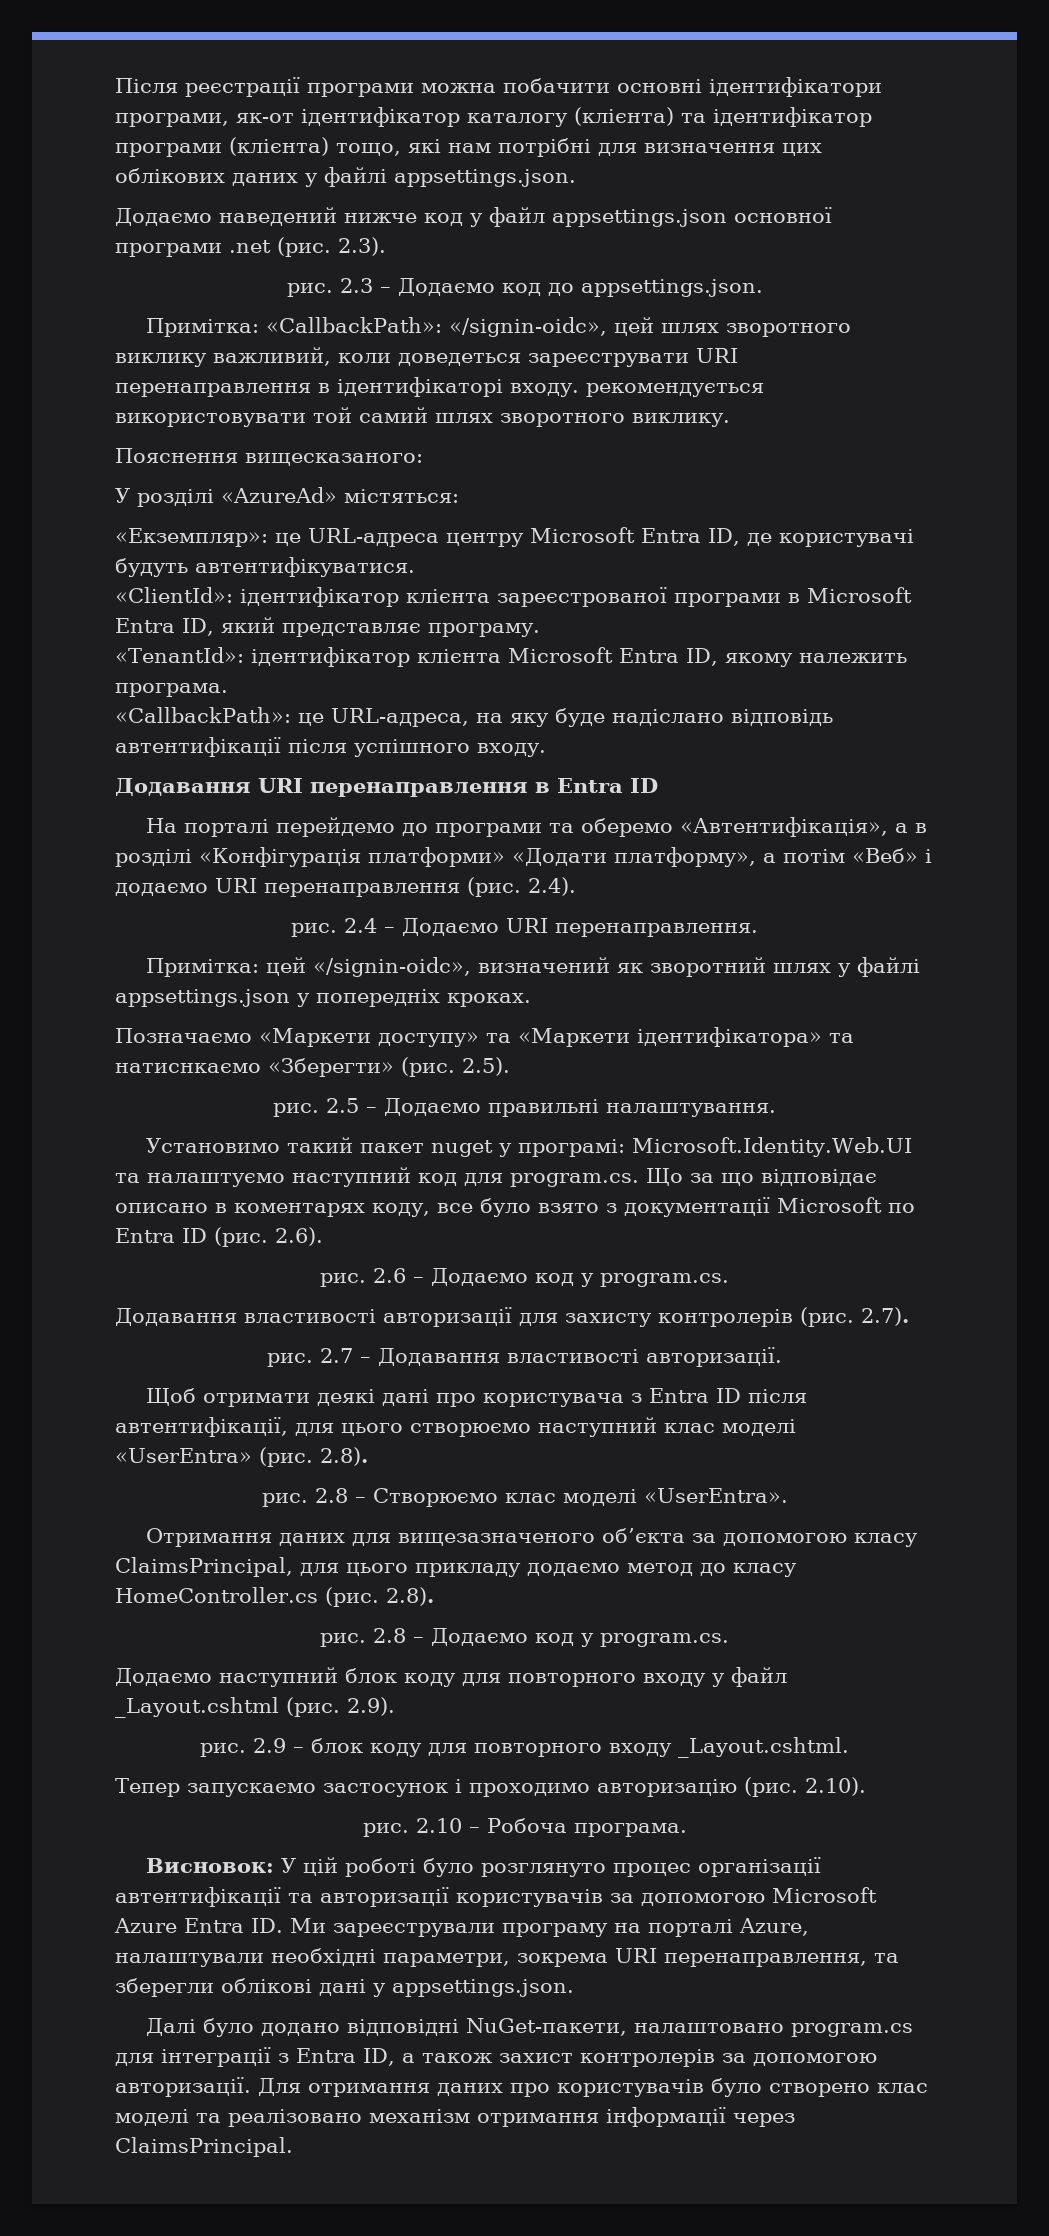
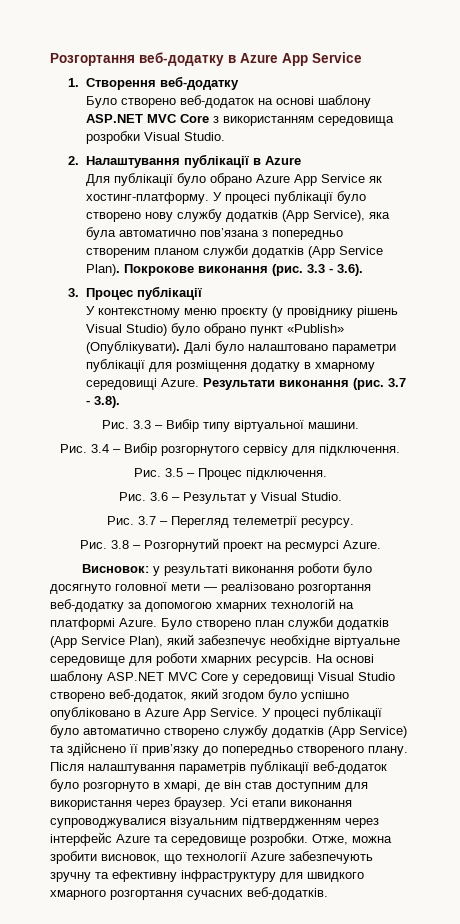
[115,77,882,97] [115,107,872,127] [115,137,822,157] [115,167,576,187] [115,207,832,227] [115,237,386,257] [286,278,763,297] [146,317,852,337] [115,347,738,367] [115,377,764,397] [115,407,730,427] [115,448,423,466] [115,487,459,507] [115,527,914,547] [115,557,415,577] [115,587,912,607] [115,617,540,637] [115,647,907,667] [115,683,228,697] [115,707,833,727] [115,737,546,757] [115,778,658,797] [146,817,928,837] [115,847,932,867] [115,877,576,897] [291,918,758,937] [146,957,921,977] [115,989,531,1007] [115,1027,854,1047] [115,1057,510,1077] [273,1098,776,1117] [146,1137,913,1157] [115,1167,877,1187] [115,1197,915,1217] [115,1227,323,1247] [320,1268,729,1287] [115,1307,909,1327] [267,1347,782,1367] [146,1388,808,1407] [115,1417,796,1437] [115,1447,368,1467] [261,1488,788,1507] [146,1528,919,1547] [115,1557,797,1577] [115,1587,434,1607] [320,1628,729,1647] [115,1667,787,1687] [115,1697,395,1718] [200,1737,849,1758] [115,1777,866,1797] [362,1818,687,1837] [146,1857,822,1877] [115,1887,877,1907] [114,1918,809,1937] [115,1948,899,1967] [115,1978,574,1997] [146,2018,914,2037] [115,2047,877,2067] [115,2077,928,2097] [115,2107,795,2127] [115,2137,293,2157] Після реєстрації програми можна побачити основні ідентифікатори програми, як-от ідентифікатор каталогу (клієнта) та ідентифікатор програми (клієнта) тощо, які нам потрібні для визначення цих облікових даних у файлі appsettings.json. // Додаємо наведений нижче код у файл appsettings.json основної програми .net (рис. 2.3). // рис. 2.3 – Додаємо код до appsettings.json. // Примітка: «CallbackPath»: «/signin-oidc», цей шлях зворотного виклику важливий, коли доведеться зареєструвати URI перенаправлення в ідентифікаторі входу. рекомендується використовувати той самий шлях зворотного виклику. // Пояснення вищесказаного: // У розділі «AzureAd» містяться: // «Екземпляр»: це URL-адреса центру Microsoft Entra ID, де користувачі будуть автентифікуватися. // «ClientId»: ідентифікатор клієнта зареєстрованої програми в Microsoft Entra ID, який представляє програму. // «TenantId»: ідентифікатор клієнта Microsoft Entra ID, якому належить програма. // «CallbackPath»: це URL-адреса, на яку буде надіслано відповідь автентифікації після успішного входу. // Додавання URI перенаправлення в Entra ID // На порталі перейдемо до програми та оберемо «Автентифікація», а в розділі «Конфігурація платформи» «Додати платформу», а потім «Веб» і додаємо URI перенаправлення (рис. 2.4). // рис. 2.4 – Додаємо URI перенаправлення. // Примітка: цей «/signin-oidc», визначений як зворотний шлях у файлі appsettings.json у попередніх кроках. // Позначаємо «Маркети доступу» та «Маркети ідентифікатора» та натиснкаємо «Зберегти» (рис. 2.5). // рис. 2.5 – Додаємо правильні налаштування. // Установимо такий пакет nuget у програмі: Microsoft.Identity.Web.UI та налаштуємо наступний код для program.cs. Що за що відповідає описано в коментарях коду, все було взято з документації Microsoft по Entra ID (рис. 2.6). // рис. 2.6 – Додаємо код у program.cs. // Додавання властивості авторизації для захисту контролерів (рис. 2.7). // рис. 2.7 – Додавання властивості авторизації. // Щоб отримати деякі дані про користувача з Entra ID після автентифікації, для цього створюємо наступний клас моделі «UserEntra» (рис. 2.8). // рис. 2.8 – Створюємо клас моделі «UserEntra». // Отримання даних для вищезазначеного об’єкта за допомогою класу ClaimsPrincipal, для цього прикладу додаємо метод до класу HomeController.cs (рис. 2.8). // рис. 2.8 – Додаємо код у program.cs. // Додаємо наступний блок коду для повторного входу у файл _Layout.cshtml (рис. 2.9). // рис. 2.9 – блок коду для повторного входу _Layout.cshtml. // Тепер запускаємо застосунок і проходимо авторизацію (рис. 2.10). // рис. 2.10 – Робоча програма. // Висновок: У цій роботі було розглянуто процес організації автентифікації та авторизації користувачів за допомогою Microsoft Azure Entra ID. Ми зареєстрували програму на порталі Azure, налаштували необхідні параметри, зокрема URI перенаправлення, та зберегли облікові дані у appsettings.json. // Далі було додано відповідні NuGet-пакети, налаштовано program.cs для інтеграції з Entra ID, а також захист контролерів за допомогою авторизації. Для отримання даних про користувачів було створено клас моделі та реалізовано механізм отримання інформації через ClaimsPrincipal. -> [50,52,362,66] [68,76,240,90] [86,95,372,108] [86,114,395,126] [86,131,226,144] [68,154,302,168] [86,173,383,186] [86,191,367,204] [86,209,391,222] [86,227,344,240] [86,245,384,258] [86,264,364,276] [68,286,203,300] [86,306,399,318] [86,323,345,336] [86,341,397,354] [86,359,376,372] [86,378,407,390] [86,396,121,408] [101,419,359,432] [60,443,400,456] [133,468,327,480] [118,492,342,504] [106,516,354,528] [79,538,381,552] [82,563,373,576] [50,582,371,594] [50,598,354,612] [50,617,389,630] [50,634,400,648] [50,653,374,666] [50,671,395,684] [50,688,349,702] [50,707,382,720] [50,725,407,738] [50,742,408,756] [50,761,387,774] [50,779,368,792] [50,797,352,810] [50,816,379,828] [50,832,392,846] [50,851,373,864] [50,870,364,882] [50,887,328,900] Розгортання веб-додатку в Azure App Service // 1. Створення веб-додатку // Було створено веб-додаток на основі шаблону ASP.NET MVC Core з використанням середовища розробки Visual Studio. // 2. Налаштування публікації в Azure // Для публікації було обрано Azure App Service як хостинг-платформу. У процесі публікації було створено нову службу додатків (App Service), яка була автоматично пов’язана з попередньо створеним планом служби додатків (App Service Plan). Покрокове виконання (рис. 3.3 - 3.6). // 3. Процес публікації // У контекстному меню проєкту (у провіднику рішень Visual Studio) було обрано пункт «Publish» (Опублікувати). Далі було налаштовано параметри публікації для розміщення додатку в хмарному середовищі Azure. Результати виконання (рис. 3.7 - 3.8). // Рис. 3.3 – Вибір типу віртуальної машини. // Рис. 3.4 – Вибір розгорнутого сервісу для підключення. // Рис. 3.5 – Процес підключення. // Рис. 3.6 – Результат у Visual Studio. // Рис. 3.7 – Перегляд телеметрії ресурсу. // Рис. 3.8 – Розгорнутий проект на ресмурсі Azure. // Висновок: у результаті виконання роботи було досягнуто головної мети — реалізовано розгортання веб-додатку за допомогою хмарних технологій на платформі Azure. Було створено план служби додатків (App Service Plan), який забезпечує необхідне віртуальне середовище для роботи хмарних ресурсів. На основі шаблону ASP.NET MVC Core у середовищі Visual Studio створено веб-додаток, який згодом було успішно опубліковано в Azure App Service. У процесі публікації було автоматично створено службу додатків (App Service) та здійснено її прив’язку до попередньо створеного плану. Після налаштування параметрів публікації веб-додаток було розгорнуто в хмарі, де він став доступним для використання через браузер. Усі етапи виконання супроводжувалися візуальним підтвердженням через інтерфейс Azure та середовище розробки. Отже, можна зробити висновок, що технології Azure забезпечують зручну та ефективну інфраструктуру для швидкого хмарного розгортання сучасних веб-додатків.

